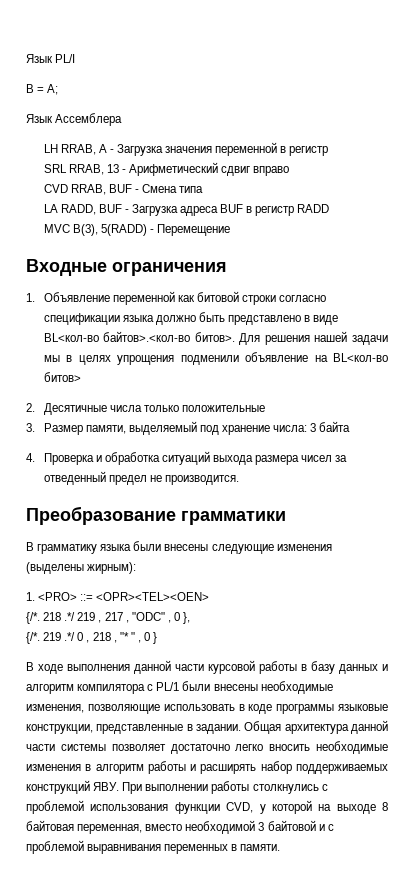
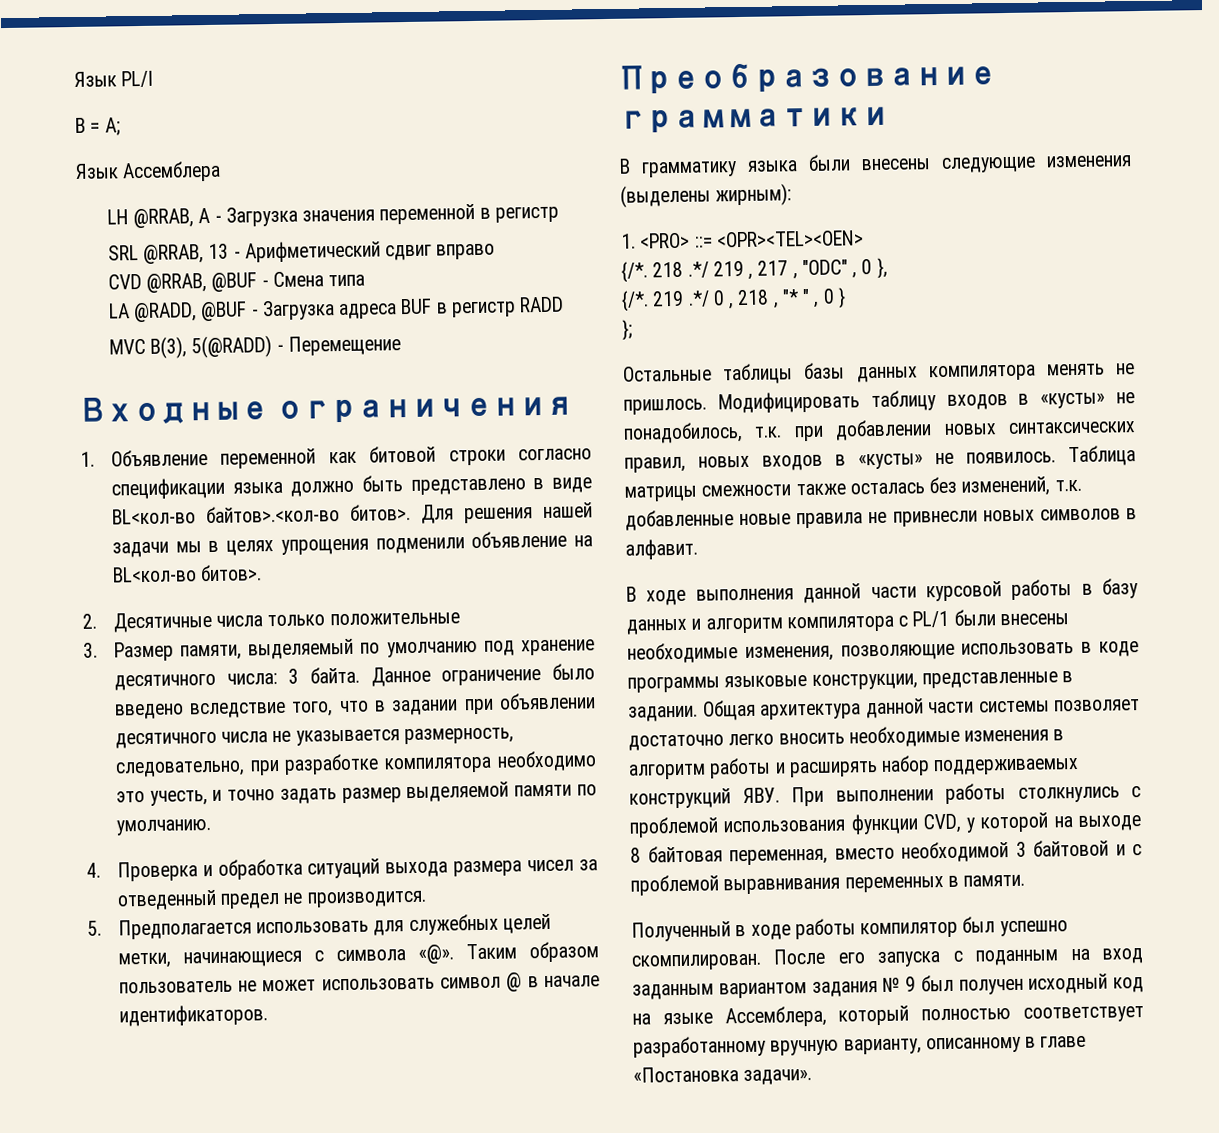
[60,144,96,155] RRAB, -> [133,208,195,229] @RRAB,
[68,164,104,175] RRAB, -> [143,244,205,264] @RRAB,
[70,184,132,195] RRAB, BUF -> [146,272,258,293] @RRAB, @BUF
[60,204,122,215] RADD, BUF -> [133,301,248,323] @RADD, @BUF
[100,224,147,236] 5(RADD) -> [191,335,273,359] 5(@RADD)
[43,372,81,382] битов> -> [200,564,263,582] битов>.
(197, 428) none -> [360,640,478,658] по умолчанию
(270, 430) none -> [113,673,216,691] десятичного
[319,421,351,432] байта -> [309,663,595,687] [114,692,596,720] [114,727,514,749] [114,750,597,778] [115,781,597,806] [115,819,211,836] байта. Данное ограничение было введено вследствие того, что в задании при объявлении десятичного числа не указывается размерность, следовательно, при разработке компилятора необходимо это учесть, и точно задать размер выделяемой памяти по умолчанию.
(239, 480) none -> [87,913,551,940] [117,941,599,969] [118,972,600,994] [118,1004,268,1027] // 5. Предполагается использовать для служебных целей метки, начинающиеся с символа «@». Таким образом пользователь не может использовать символ @ в начале идентификаторов.
(158, 638) none -> [622,319,633,341] [623,362,1135,385] [623,390,1135,415] [623,419,1136,444] [624,445,1136,473] [624,476,1082,502] [625,508,1137,531] [625,538,698,560] // }; // Остальные таблицы базы данных компилятора менять не пришлось. Модифицировать таблицу входов в «кусты» не понадобилось, т.к. при добавлении новых синтаксических правил, новых входов в «кусты» не появилось. Таблица матрицы смежности также осталась без изменений, т.к. добавленные новые правила не привнесли новых символов в алфавит.
(281, 847) none -> [631,916,1068,942] [631,948,1144,971] [632,973,1144,1000] [632,1005,1144,1028] [633,1035,1087,1058] [633,1066,813,1086] // Полученный в ходе работы компилятор был успешно скомпилирован. После его запуска с поданным на вход заданным вариантом задания № 9 был получен исходный код на языке Ассемблера, который полностью соответствует разработанному вручную варианту, описанному в главе «Постановка задачи».

